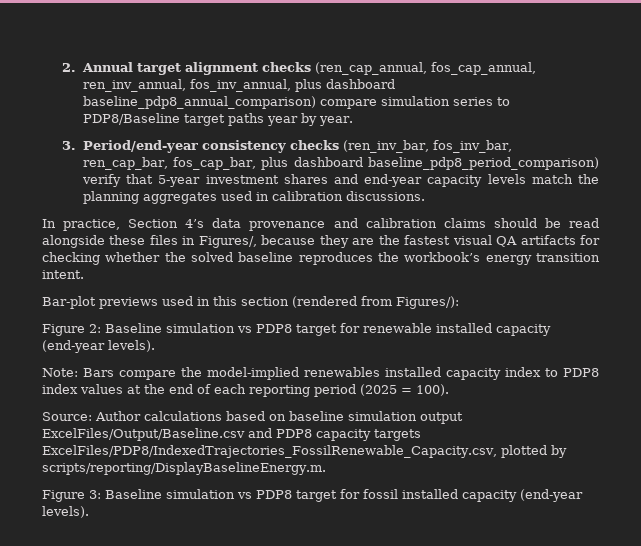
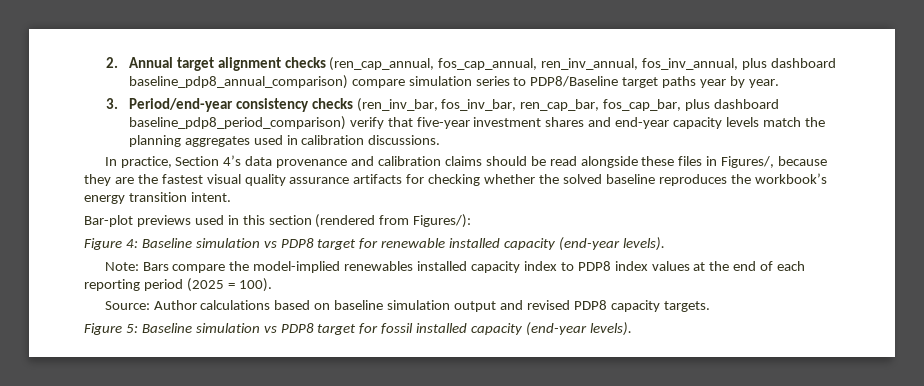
[158,175,201,187] 5-year -> [416,117,470,129] five-year
[496,236,518,247] QA -> [244,174,350,186] quality assurance
[89,324,101,333] 2: -> [125,239,138,248] 4:
[42,428,421,441] [42,445,567,458] [42,462,326,475] [42,490,101,502] ExcelFiles/Output/Baseline.csv and PDP8 capacity targets ExcelFiles/PDP8/IndexedTrajectories_FossilRenewable_Capacity.csv, plotted by scripts/reporting/DisplayBaselineEnergy.m. // Figure 3: -> [499,300,710,312] [84,323,138,335] and revised PDP8 capacity targets. // Figure 5:

